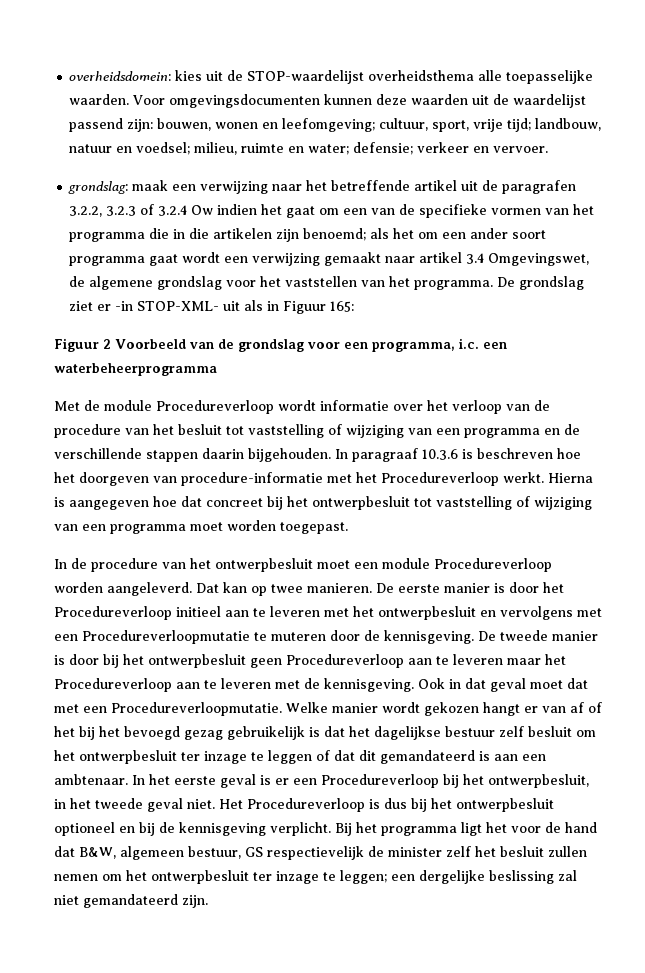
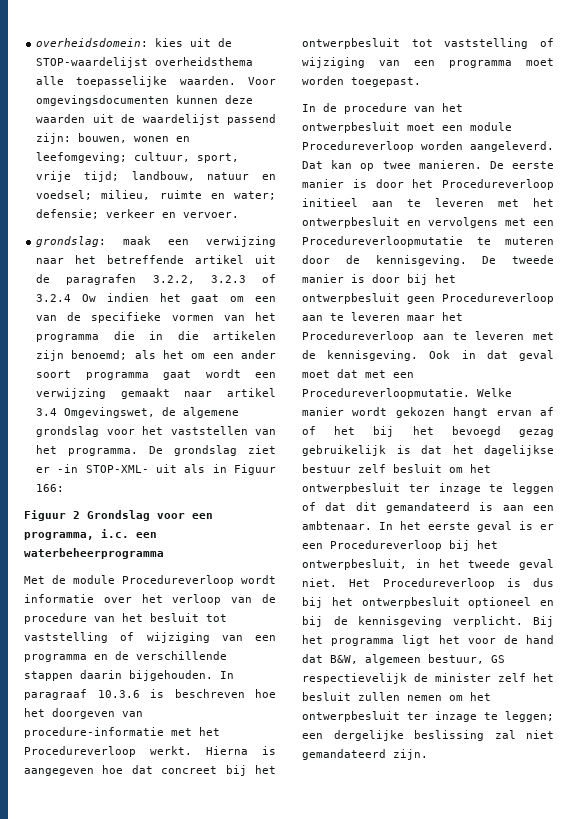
[330,301,355,312] 165: -> [36,484,65,492] 166:
[115,339,304,352] Voorbeeld van de grondslag -> [87,510,150,521] Grondslag
[524,706,566,713] er van -> [496,410,532,416] ervan

